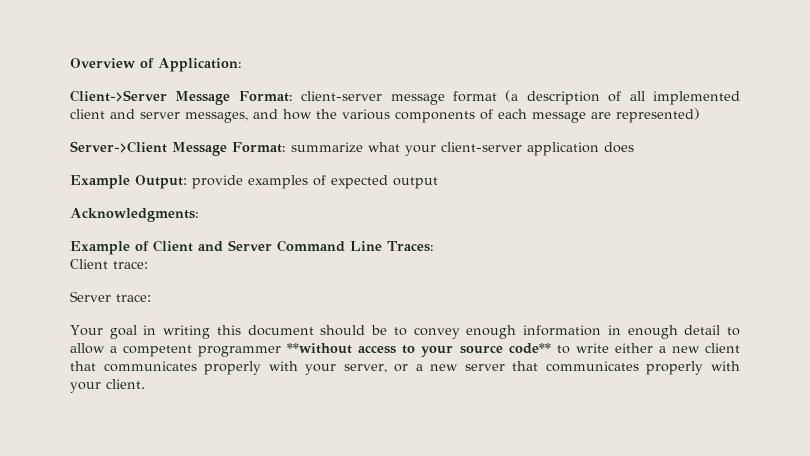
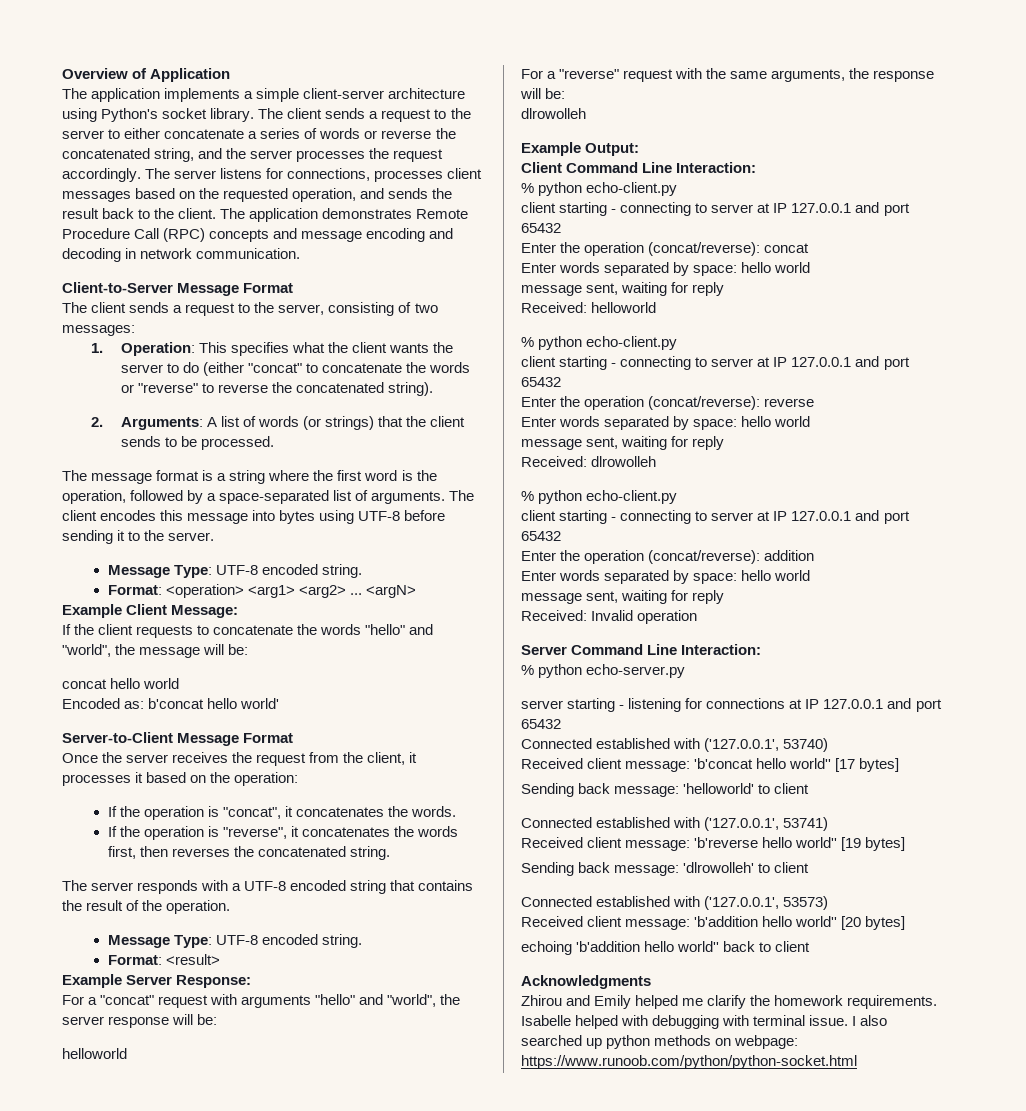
[158,58,242,72] [70,90,740,105] [70,108,700,123] [70,141,634,156] [70,175,438,189] [70,208,199,222] [70,240,434,255] [70,259,148,269] [70,291,151,302] [70,325,740,339] [70,343,741,357] [70,361,741,375] [70,379,145,393] Application: // Client->Server Message Format: client-server message format (a description of all implemented client and server messages, and how the various components of each message are represented) // Server->Client Message Format: summarize what your client-server application does // Example Output: provide examples of expected output // Acknowledgments: // Example of Client and Server Command Line Traces: // Client trace: // Server trace: // Your goal in writing this document should be to convey enough information in enough detail to allow a competent programmer **without access to your source code** to write either a new client that communicates properly with your server, or a new server that communicates properly with your client. -> [150,68,231,82] [62,88,466,102] [62,108,471,122] [62,128,456,139] [62,148,444,162] [62,168,483,182] [62,188,453,202] [62,208,469,222] [62,228,454,242] [62,248,301,262] [62,282,294,296] [62,302,438,316] [62,325,135,336] [91,342,454,356] [120,362,471,376] [120,382,434,396] [91,416,466,430] [120,436,274,450] [62,470,437,484] [62,490,475,504] [62,510,446,524] [62,530,215,544] [107,564,363,578] [107,584,417,598] [62,604,239,618] [62,624,434,638] [62,644,249,658] [62,678,180,689] [62,698,280,709] [62,732,294,746] [62,752,418,766] [62,772,299,786] [107,806,457,820] [107,826,459,840] [107,846,391,860] [62,880,474,894] [62,900,231,914] [107,934,363,948] [107,954,220,965] [62,974,252,988] [62,994,461,1008] [62,1014,218,1028] [62,1048,127,1059] [521,68,935,82] [520,88,566,99] [521,108,586,119] [521,142,640,156] [521,162,757,173] [521,182,678,196] [521,202,910,216] [521,223,561,233] [521,242,810,256] [521,262,811,276] [521,282,725,296] [521,302,657,313] [521,336,678,350] [521,356,910,370] [521,377,561,387] [521,396,815,410] [521,416,811,430] [521,436,725,450] [521,456,657,467] [521,490,678,504] [521,510,910,524] [521,531,561,541] [521,550,815,564] [521,570,811,584] [521,590,725,604] [521,610,698,624] [521,644,762,655] [521,664,686,678] [521,698,942,712] [521,719,561,729] [521,738,829,752] [521,758,900,772] [521,783,810,797] [521,817,829,831] [521,837,906,851] [521,862,810,876] [521,896,829,910] [521,916,906,930] [521,941,811,955] [521,975,651,989] [521,995,938,1009] [521,1015,888,1029] [521,1035,799,1049] [521,1055,857,1069] Application // The application implements a simple client-server architecture using Python's socket library. The client sends a request to the server to either concatenate a series of words or reverse the concatenated string, and the server processes the request accordingly. The server listens for connections, processes client messages based on the requested operation, and sends the result back to the client. The application demonstrates Remote Procedure Call (RPC) concepts and message encoding and decoding in network communication. // Client-to-Server Message Format // The client sends a request to the server, consisting of two messages: // 1. Operation: This specifies what the client wants the server to do (either "concat" to concatenate the words or "reverse" to reverse the concatenated string). // 2. Arguments: A list of words (or strings) that the client sends to be processed. // The message format is a string where the first word is the operation, followed by a space-separated list of arguments. The client encodes this message into bytes using UTF-8 before sending it to the server. // Message Type: UTF-8 encoded string. // Format: <operation> <arg1> <arg2> ... <argN> // Example Client Message: // If the client requests to concatenate the words "hello" and "world", the message will be: // concat hello world // Encoded as: b'concat hello world' // Server-to-Client Message Format // Once the server receives the request from the client, it processes it based on the operation: // If the operation is "concat", it concatenates the words. // If the operation is "reverse", it concatenates the words first, then reverses the concatenated string. // The server responds with a UTF-8 encoded string that contains the result of the operation. // Message Type: UTF-8 encoded string. // Format: <result> // Example Server Response: // For a "concat" request with arguments "hello" and "world", the server response will be: // helloworld // For a "reverse" request with the same arguments, the response will be: // dlrowolleh // Example Output: // Client Command Line Interaction: // % python echo-client.py // client starting - connecting to server at IP 127.0.0.1 and port 65432 // Enter the operation (concat/reverse): concat // Enter words separated by space: hello world // message sent, waiting for reply // Received: helloworld // % python echo-client.py // client starting - connecting to server at IP 127.0.0.1 and port 65432 // Enter the operation (concat/reverse): reverse // Enter words separated by space: hello world // message sent, waiting for reply // Received: dlrowolleh // % python echo-client.py // client starting - connecting to server at IP 127.0.0.1 and port 65432 // Enter the operation (concat/reverse): addition // Enter words separated by space: hello world // message sent, waiting for reply // Received: Invalid operation // Server Command Line Interaction: // % python echo-server.py // server starting - listening for connections at IP 127.0.0.1 and port 65432 // Connected established with ('127.0.0.1', 53740) // Received client message: 'b'concat hello world'' [17 bytes] // Sending back message: 'helloworld' to client // Connected established with ('127.0.0.1', 53741) // Received client message: 'b'reverse hello world'' [19 bytes] // Sending back message: 'dlrowolleh' to client // Connected established with ('127.0.0.1', 53573) // Received client message: 'b'addition hello world'' [20 bytes] // echoing 'b'addition hello world'' back to client // Acknowledgments // Zhirou and Emily helped me clarify the homework requirements. Isabelle helped with debugging with terminal issue. I also searched up python methods on webpage: https://www.runoob.com/python/python-socket.html

